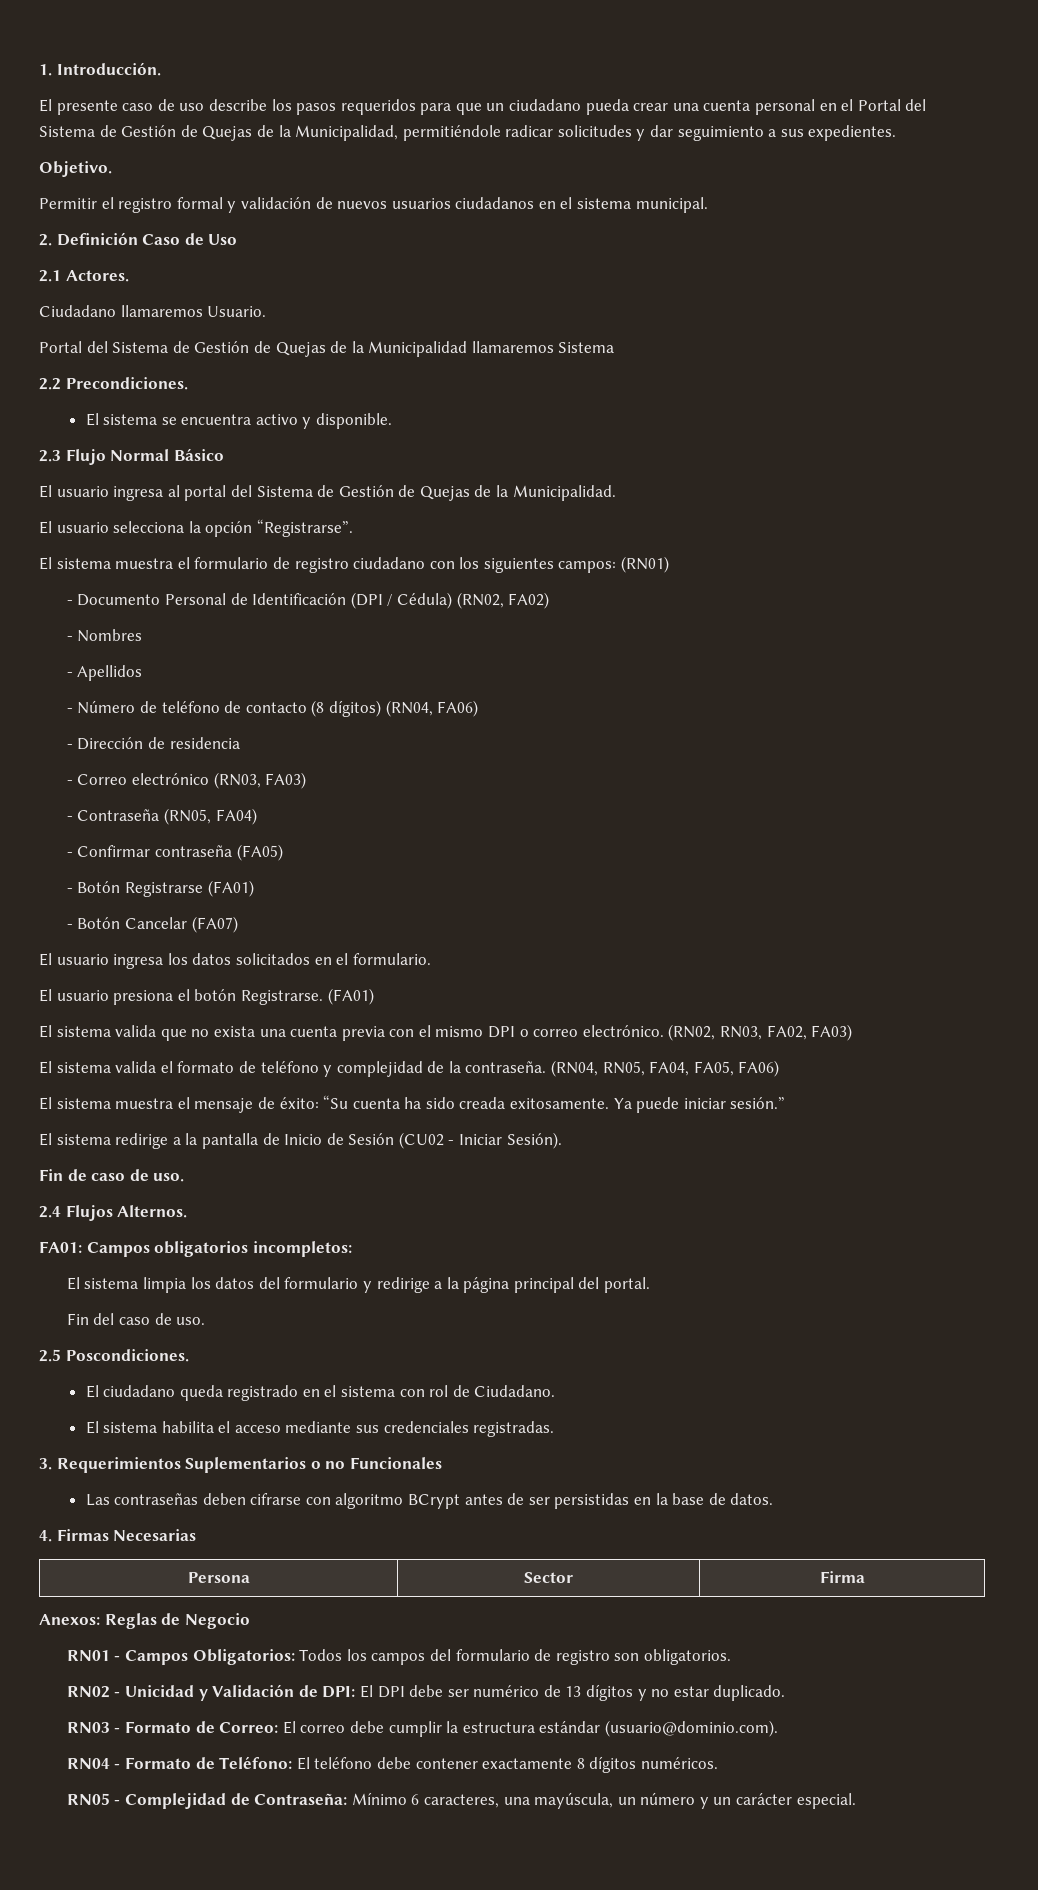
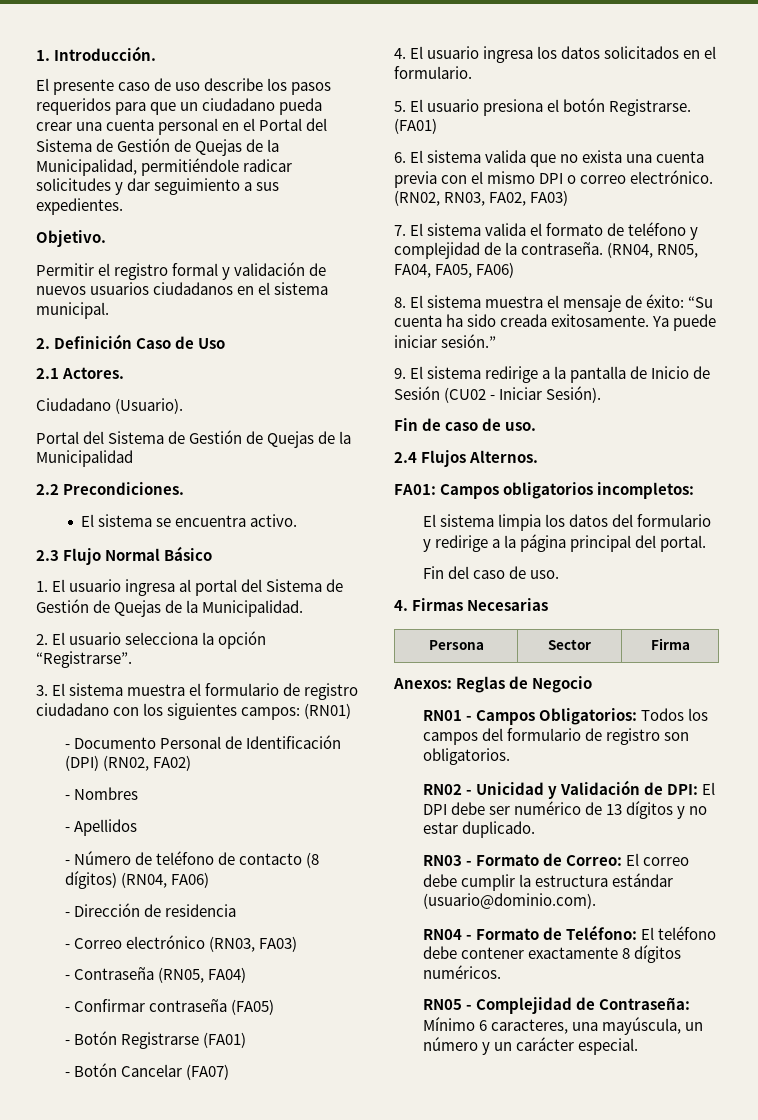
[120,305,267,317] llamaremos Usuario. -> [115,398,184,414] (Usuario).
[471,341,615,353] llamaremos Sistema -> (133, 458) none
[255,413,393,429] activo y disponible. -> [250,514,298,527] activo.
(224, 454) none -> [36,581,48,592] 1.
(616, 493) none -> [36,634,48,645] 2.
(353, 528) none -> [36,685,48,696] 3.
[350,592,452,609] (DPI / Cédula) -> [64,755,99,771] (DPI)
(238, 924) none -> [394,48,406,59] 4.
(431, 959) none -> [394,101,406,112] 5.
(374, 996) none -> [394,152,406,163] 6.
(853, 1032) none -> [394,225,406,236] 7.
(780, 1068) none -> [394,297,406,308] 8.
(786, 1103) none -> [394,368,406,379] 9.
[39,1349,189,1362] [85,1385,556,1401] [85,1421,555,1437] [39,1457,442,1473] [85,1493,774,1509] // 2.5 Poscondiciones. // El ciudadano queda registrado en el sistema con rol de Ciudadano. // El sistema habilita el acceso mediante sus credenciales registradas. // 3. Requerimientos Suplementarios o no Funcionales // Las contraseñas deben cifrarse con algoritmo BCrypt antes de ser persistidas en la base de datos. -> (559, 574) none

